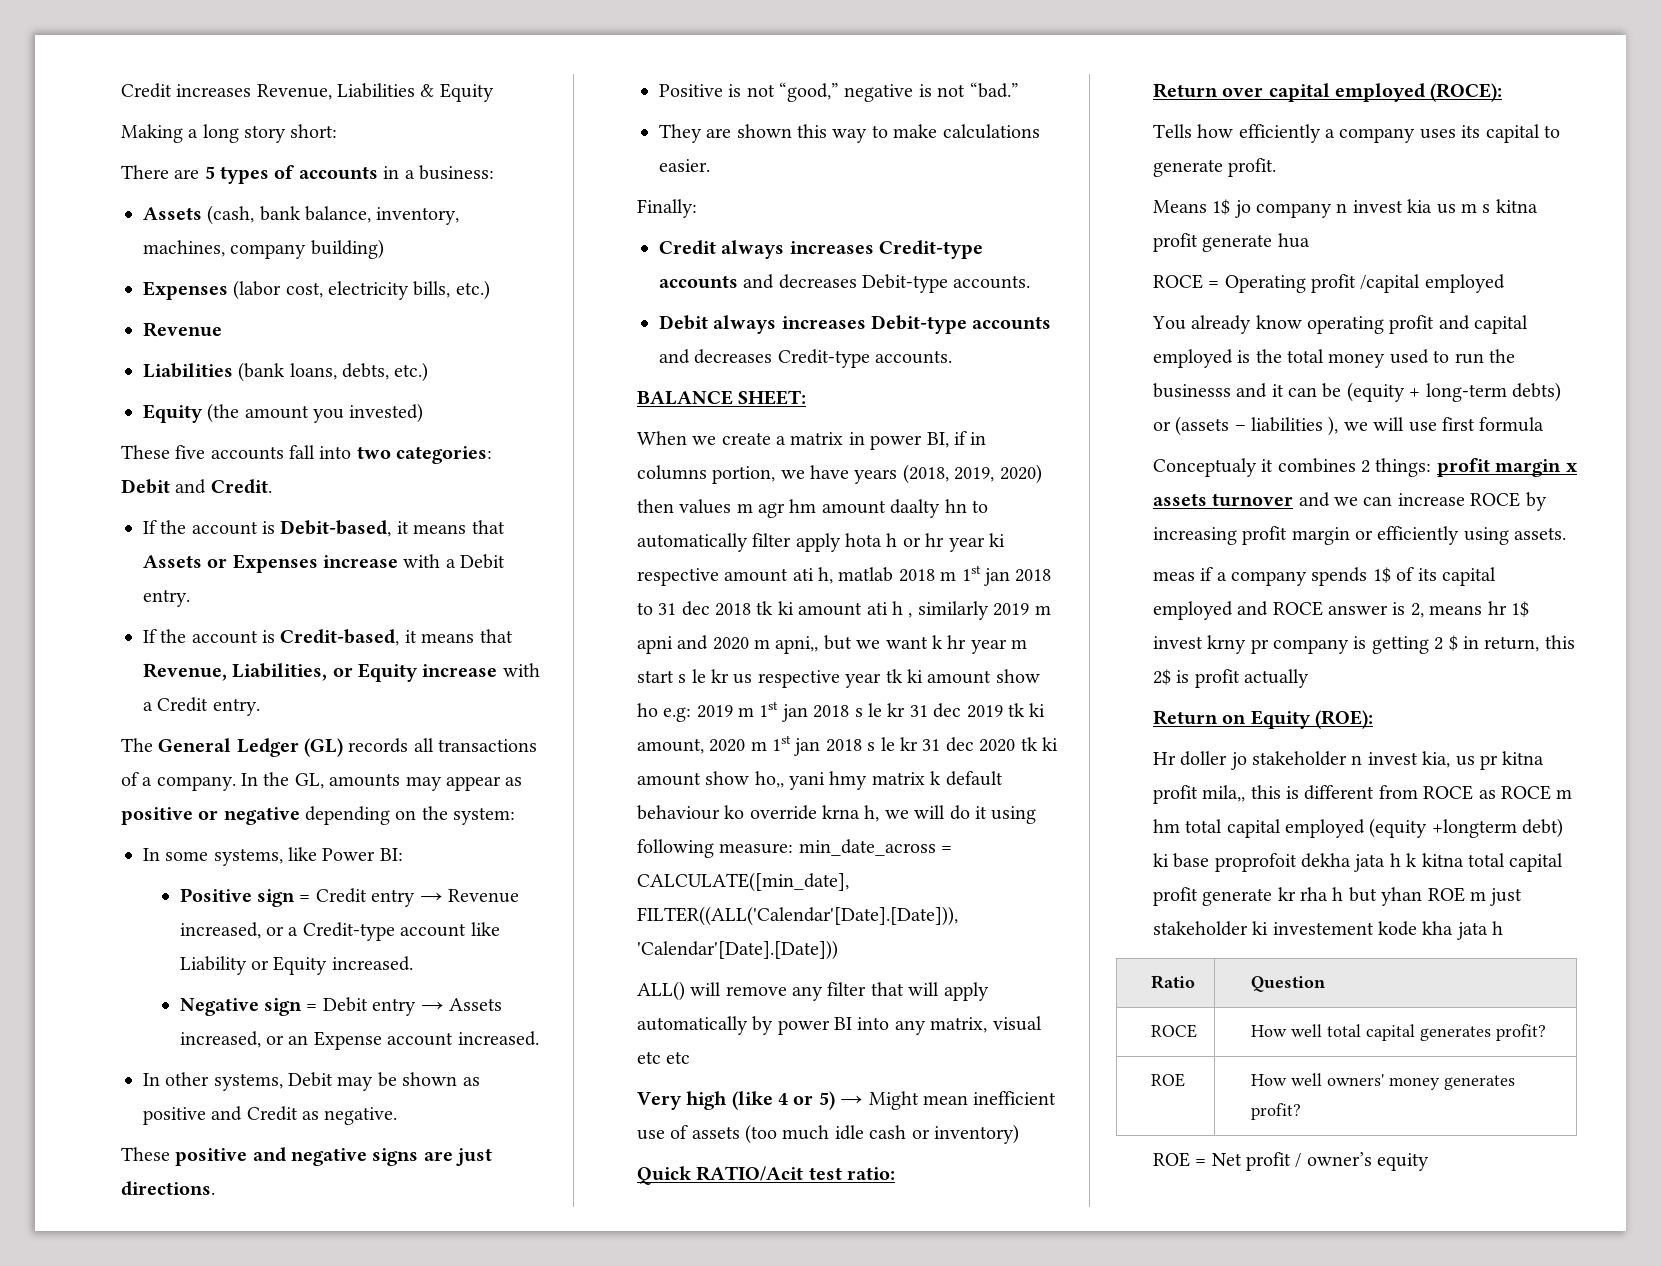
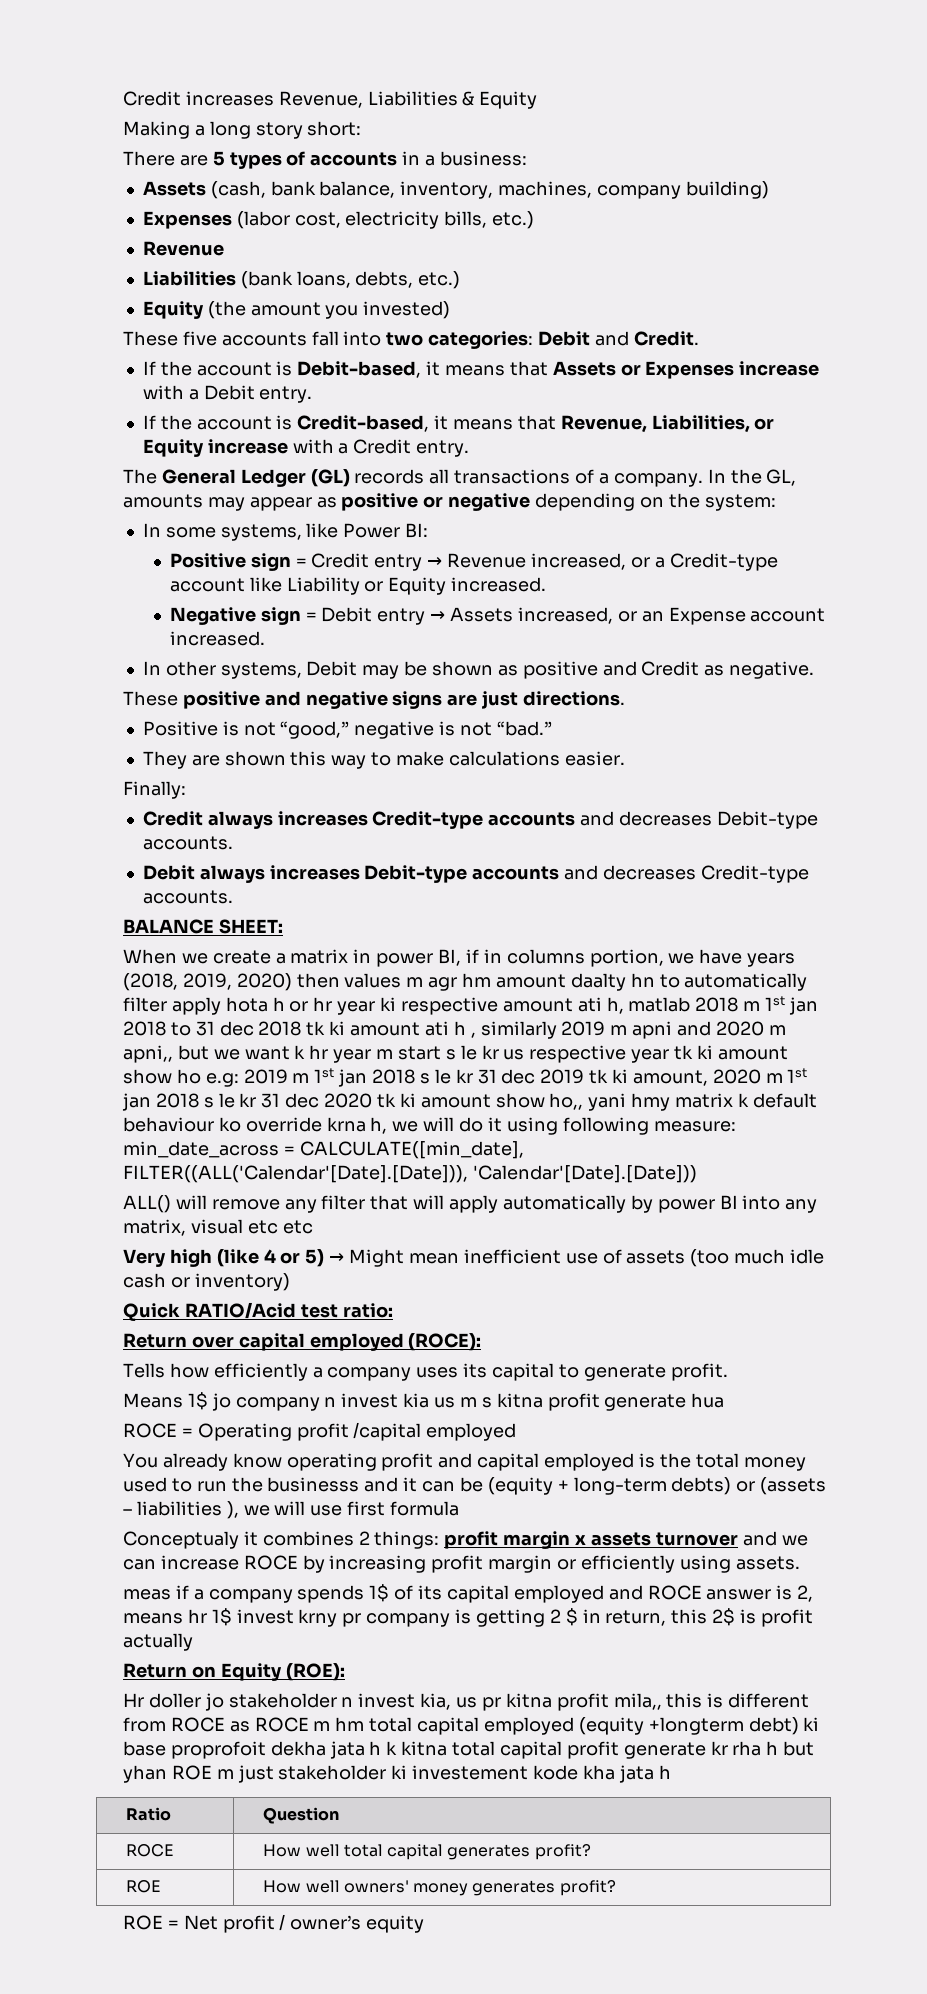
[696,1166,804,1181] RATIO/Acit -> [184,1302,296,1319] RATIO/Acid

